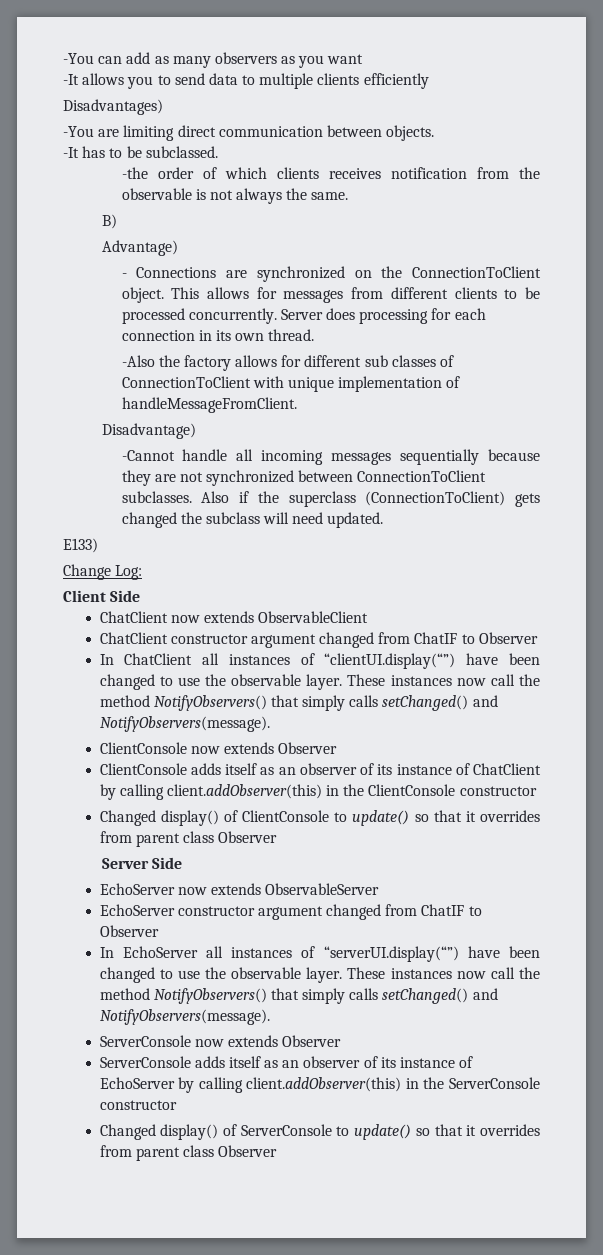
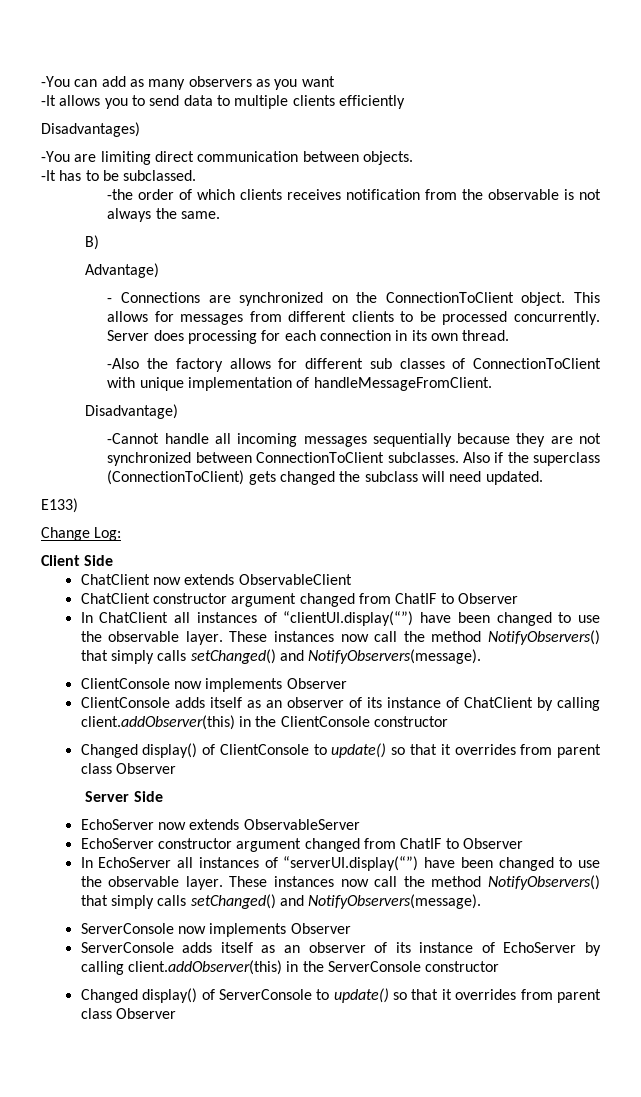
[223,742,274,754] extends -> [205,678,283,692] implements
[227,1035,278,1047] extends -> [209,923,287,937] implements

